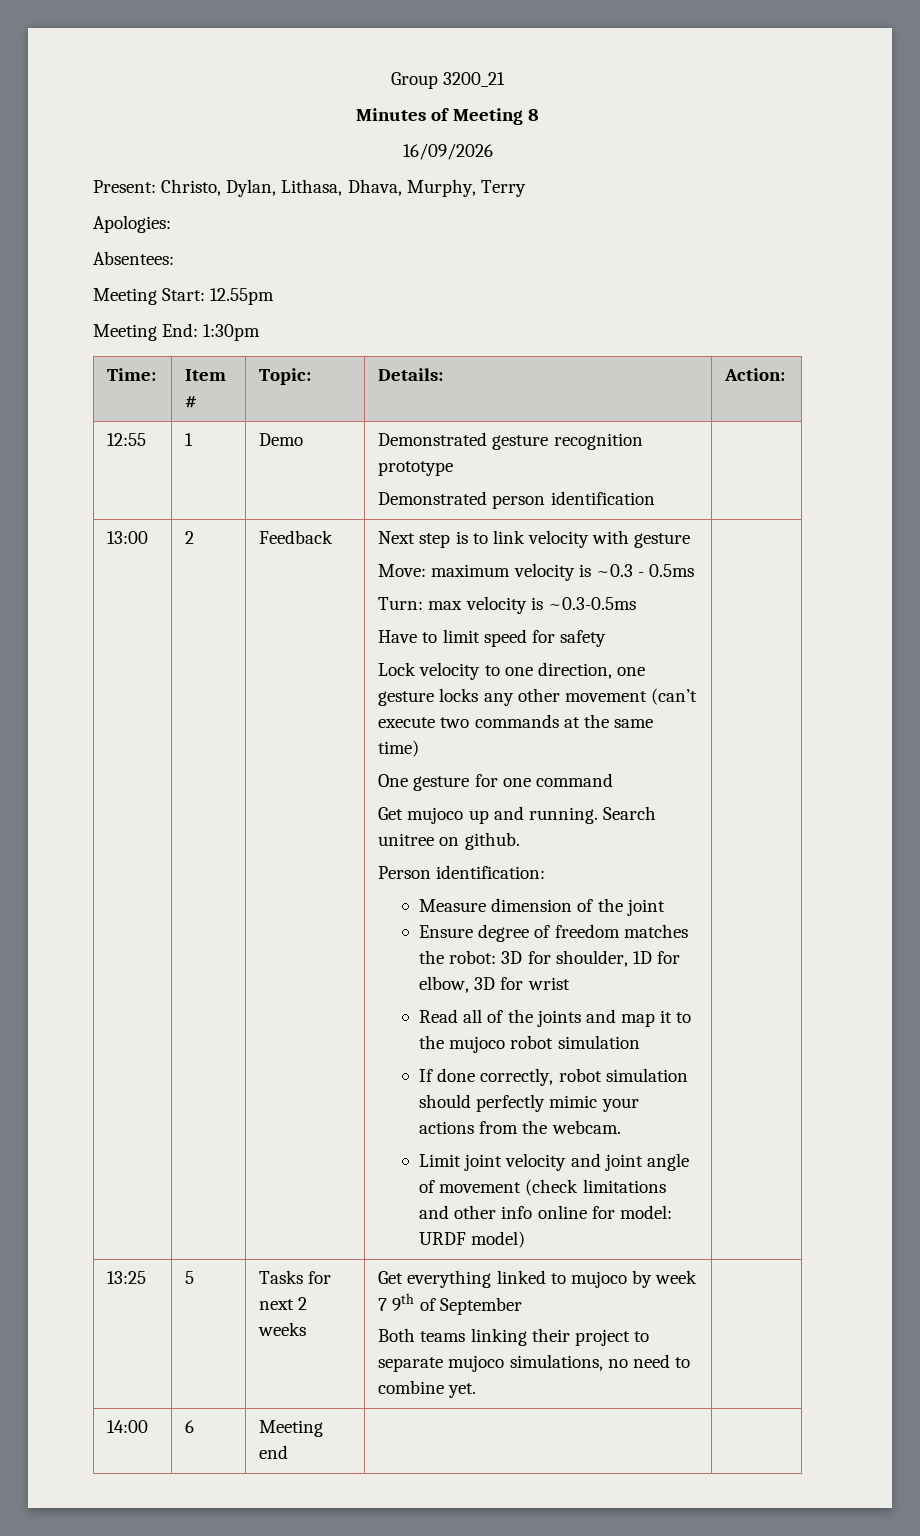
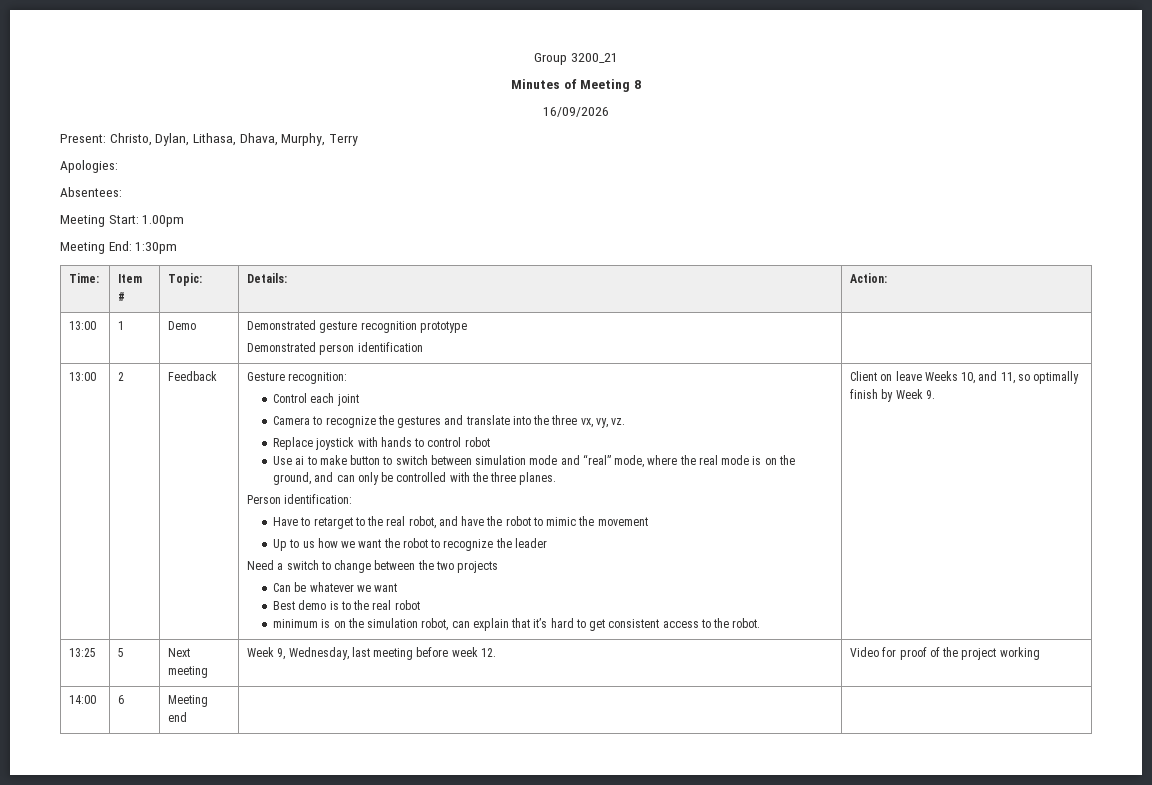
[210,288,275,305] 12.55pm -> [142,215,185,227] 1.00pm
[107,433,147,446] 12:55 -> [69,321,97,330] 13:00
[378,530,691,548] [378,563,695,581] [378,596,636,614] [378,629,606,647] [378,662,645,680] [378,688,697,706] [378,714,653,728] [378,740,420,757] [378,773,613,791] [378,806,656,824] [378,832,520,850] [378,865,546,879] [419,898,665,916] [419,924,688,942] [419,950,680,967] [419,976,570,993] [419,1009,692,1027] [419,1035,640,1053] [419,1068,688,1086] [419,1094,639,1112] [419,1120,621,1134] [419,1153,689,1171] [419,1179,666,1196] [419,1205,672,1219] [419,1231,526,1248] [107,1271,147,1284] [185,1271,195,1284] [259,1270,332,1284] [259,1297,308,1310] [258,1322,307,1336] [378,1270,698,1288] [378,1293,522,1315] [378,1328,649,1346] [378,1354,690,1372] [378,1380,477,1398] Next step is to link velocity with gesture // Move: maximum velocity is ~0.3 - 0.5ms // Turn: max velocity is ~0.3-0.5ms // Have to limit speed for safety // Lock velocity to one direction, one gesture locks any other movement (can’t execute two commands at the same time) // One gesture for one command // Get mujoco up and running. Search unitree on github. // Person identification: // Measure dimension of the joint // Ensure degree of freedom matches the robot: 3D for shoulder, 1D for elbow, 3D for wrist // Read all of the joints and map it to the mujoco robot simulation // If done correctly, robot simulation should perfectly mimic your actions from the webcam. // Limit joint velocity and joint angle of movement (check limitations and other info online for model: URDF model) | // 13:25 | 5 | Tasks for next 2 weeks | Get everything linked to mujoco by week 7 9th of September // Both teams linking their project to separate mujoco simulations, no need to combine yet. | -> [247,372,348,384] [273,393,359,406] [273,415,626,428] [273,437,490,450] [273,454,795,468] [273,472,557,485] [247,494,353,504] [273,516,648,529] [273,538,547,551] [247,560,499,573] [273,582,398,592] [273,600,420,610] [273,618,761,631] [850,371,1080,384] [850,389,935,402] [69,648,97,657] [118,648,125,657] [168,648,191,657] [168,666,209,678] [247,647,496,660] [850,647,1040,660] Gesture recognition: // Control each joint // Camera to recognize the gestures and translate into the three vx, vy, vz. // Replace joystick with hands to control robot // Use ai to make button to switch between simulation mode and “real” mode, where the real mode is on the ground, and can only be controlled with the three planes. // Person identification: // Have to retarget to the real robot, and have the robot to mimic the movement // Up to us how we want the robot to recognize the leader // Need a switch to change between the two projects // Can be whatever we want // Best demo is to the real robot // minimum is on the simulation robot, can explain that it’s hard to get consistent access to the robot. | Client on leave Weeks 10, and 11, so optimally finish by Week 9. // 13:25 | 5 | Next meeting | Week 9, Wednesday, last meeting before week 12. | Video for proof of the project working

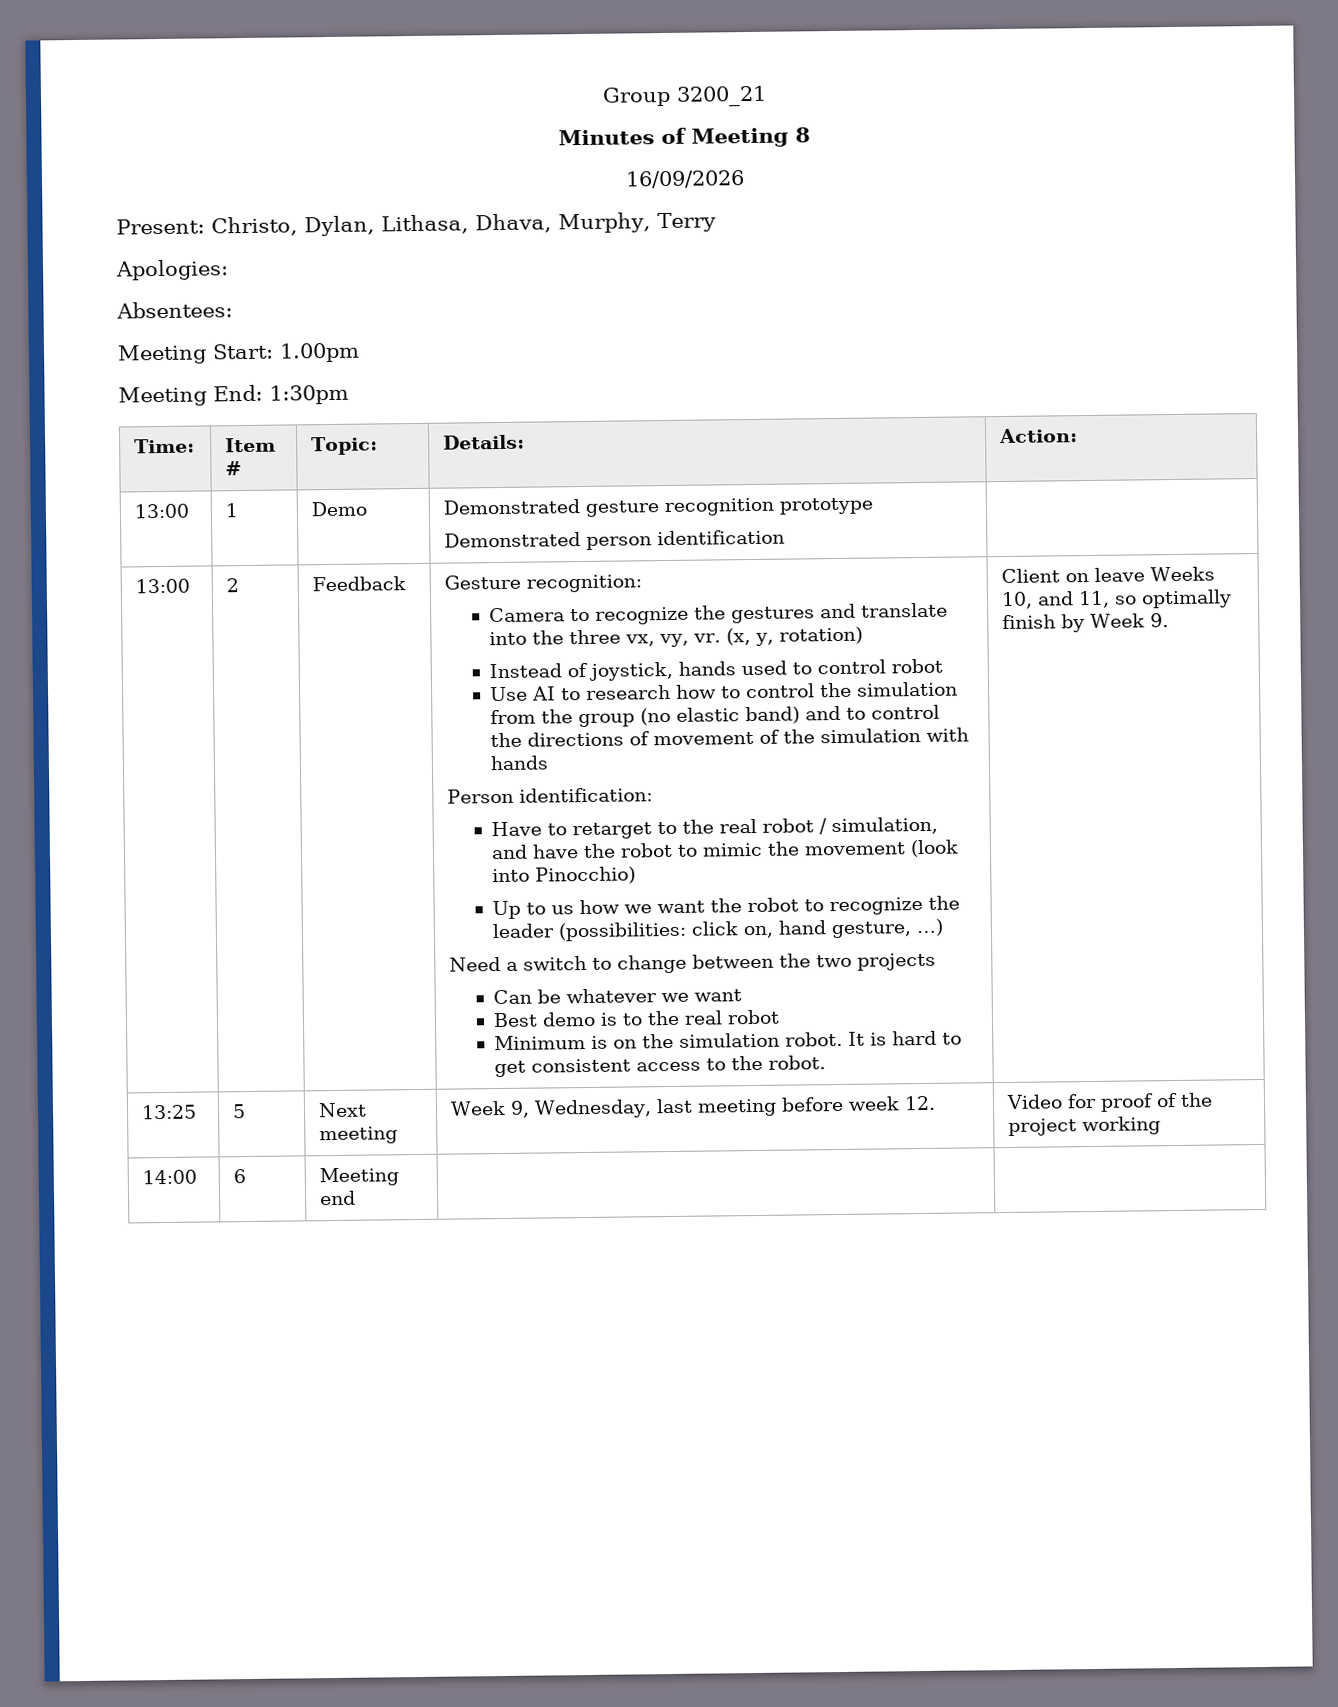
[273,393,359,406] // Control each joint -> (643, 583) none
[611,418,626,425] [273,437,490,450] [273,454,795,468] [273,472,557,485] vz. // Replace joystick with hands to control robot // Use ai to make button to switch between simulation mode and “real” mode, where the real mode is on the ground, and can only be controlled with the three planes. -> [692,626,863,646] [488,658,943,681] [489,681,958,702] [489,704,940,728] [489,727,969,748] [489,755,548,771] vr. (x, y, rotation) // Instead of joystick, hands used to control robot // Use AI to research how to control the simulation from the group (no elastic band) and to control the directions of movement of the simulation with hands
[408,516,436,529] robot, -> [761,816,938,836] robot / simulation,
(648, 521) none -> [909,839,959,858] [491,866,636,885] (look into Pinocchio)
(547, 543) none -> [557,918,943,942] (possibilities: click on, hand gesture, …)
[273,619,319,628] minimum -> [493,1035,586,1051] Minimum
[421,618,548,631] robot, can explain that it’s -> [784,1031,887,1047] robot. It is

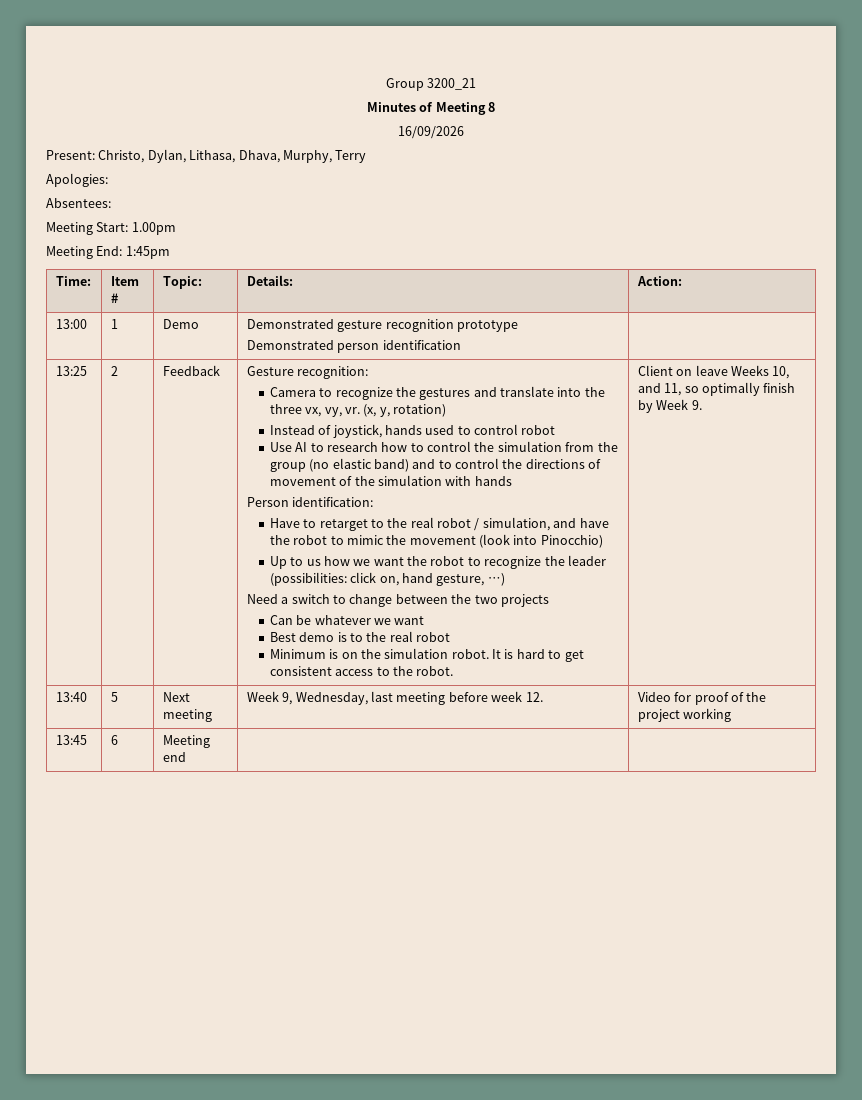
[269,384,349,405] 1:30pm -> [125,246,170,259] 1:45pm
[135,578,191,594] 13:00 -> [55,366,87,376] 13:25
[141,1104,198,1120] 13:25 -> [55,692,87,702] 13:40
[142,1169,198,1185] 14:00 -> [55,735,87,745] 13:45

